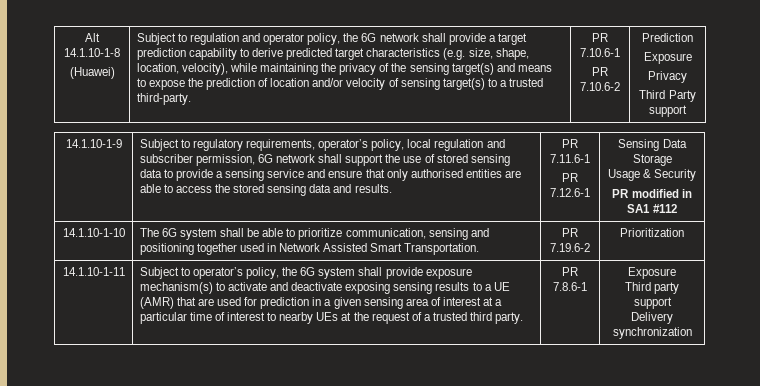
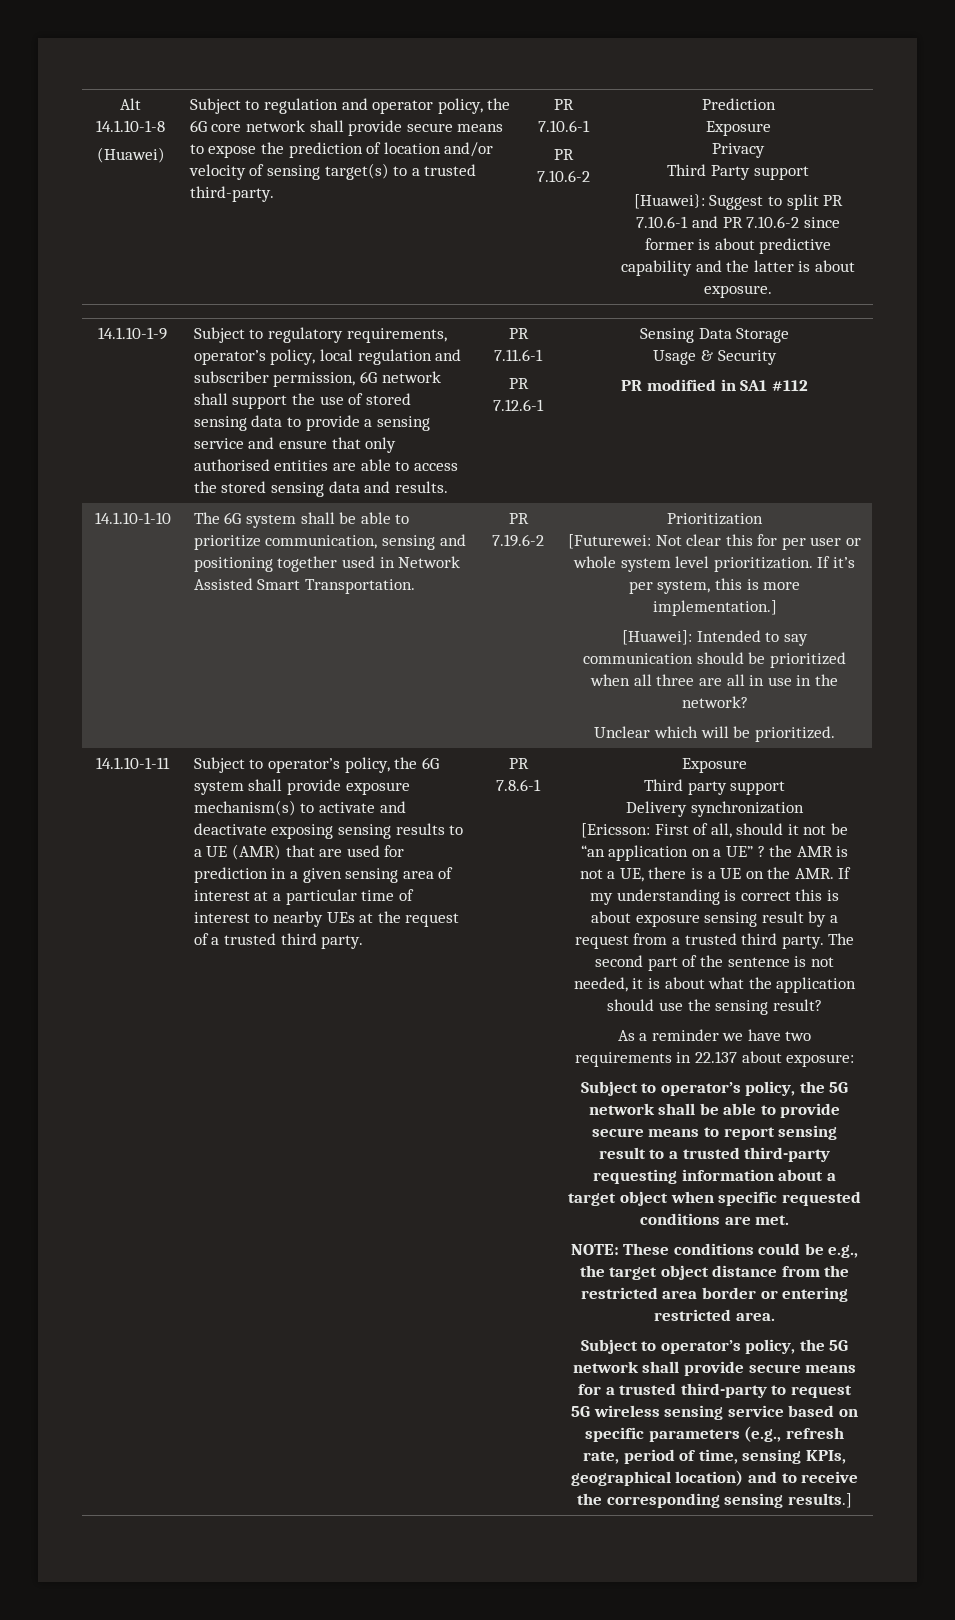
[379,33,527,45] [136,48,529,60] [136,63,515,75] network shall provide a target prediction capability to derive predicted target characteristics (e.g. size, shape, location, velocity), while maintaining the privacy of the sensing target(s) and -> [211,120,453,136] core network shall provide secure
(687, 111) none -> [633,194,844,210] [636,216,840,228] [644,238,832,254] [621,260,855,276] [704,285,772,298] // [Huawei}: Suggest to split PR 7.10.6-1 and PR 7.10.6-2 since former is about predictive capability and the latter is about exposure.
(684, 232) none -> [567,534,862,550] [573,556,855,572] [628,578,801,594] [652,600,777,616] [622,630,808,646] [583,652,846,668] [590,674,838,686] [681,696,748,708] [594,726,835,742] // [Futurewei: Not clear this for per user or whole system level prioritization. If it’s per system, this is more implementation.] // [Huawei]: Intended to say communication should be prioritized when all three are all in use in the network? // Unclear which will be prioritized.
(692, 333) none -> [580,823,849,838] [580,845,849,861] [579,867,852,882] [590,889,839,905] [591,911,838,927] [574,933,855,949] [595,955,834,971] [573,977,857,993] [607,999,822,1015] [617,1029,812,1041] [574,1051,855,1067] [580,1081,849,1096] [588,1103,841,1118] [591,1125,838,1140] [598,1147,831,1162] [593,1169,836,1184] [568,1191,861,1206] [639,1213,790,1225] [570,1243,859,1258] [579,1265,850,1280] [580,1287,849,1302] [654,1309,775,1321] [580,1339,849,1354] [572,1361,857,1376] [578,1383,852,1398] [571,1405,858,1420] [585,1426,844,1442] [583,1449,846,1464] [570,1470,859,1486] [577,1493,852,1508] // [Ericsson: First of all, should it not be “an application on a UE” ? the AMR is not a UE, there is a UE on the AMR. If my understanding is correct this is about exposure sensing result by a request from a trusted third party. The second part of the sentence is not needed, it is about what the application should use the sensing result? // As a reminder we have two requirements in 22.137 about exposure: // Subject to operator’s policy, the 5G network shall be able to provide secure means to report sensing result to a trusted third-party requesting information about a target object when specific requested conditions are met. // NOTE: These conditions could be e.g., the target object distance from the restricted area border or entering restricted area. // Subject to operator’s policy, the 5G network shall provide secure means for a trusted third-party to request 5G wireless sensing service based on specific parameters (e.g., refresh rate, period of time, sensing KPIs, geographical location) and to receive the corresponding sensing results.]

